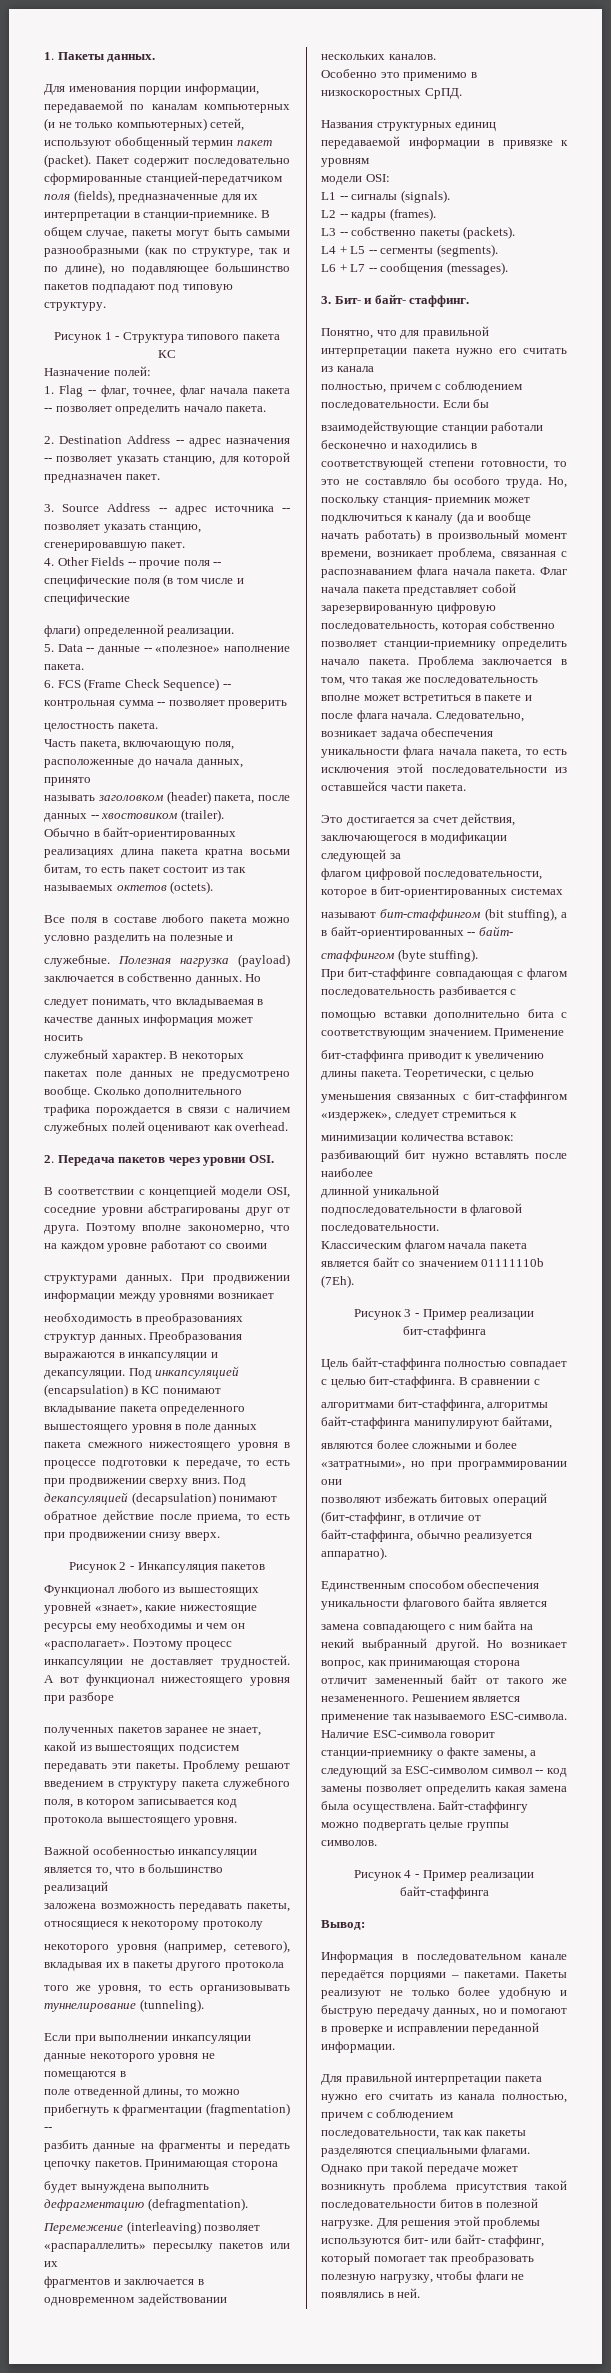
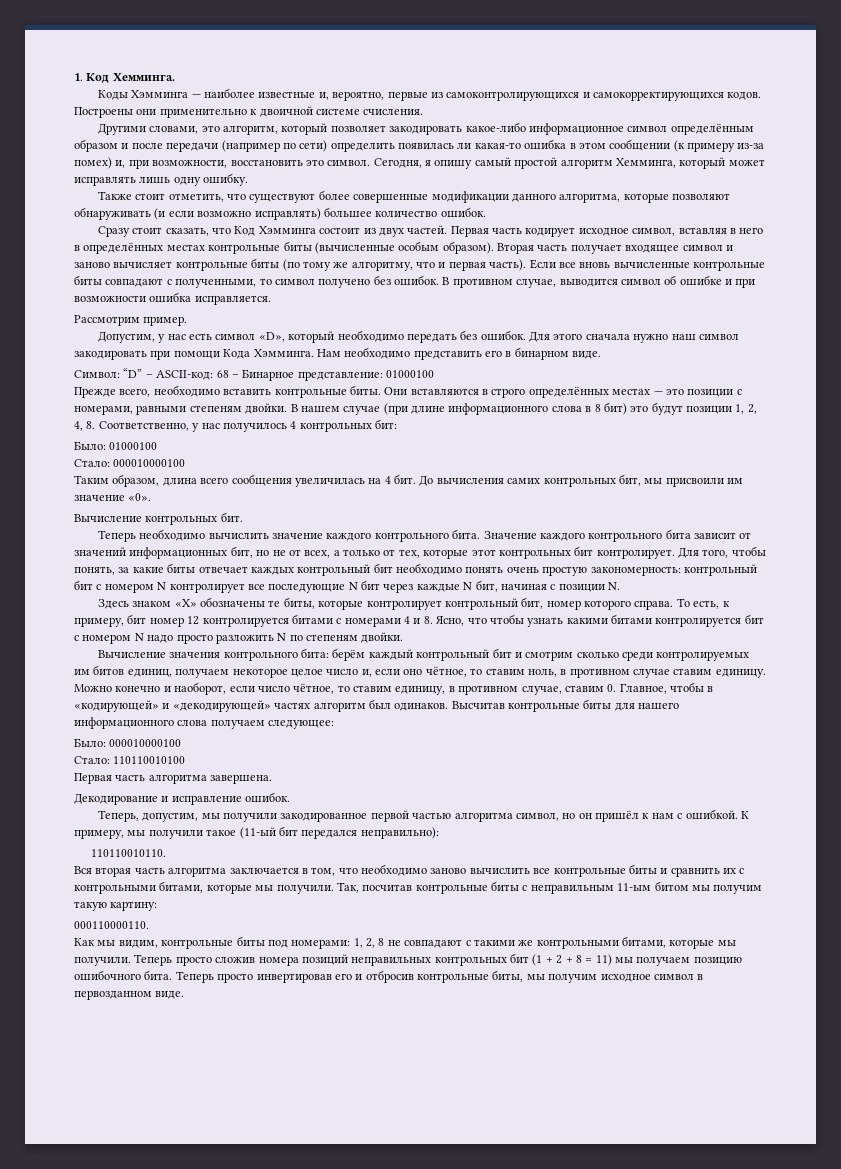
[44,52,156,62] [44,83,259,95] [44,100,290,113] [44,118,245,131] [44,136,272,149] [44,154,290,167] [44,172,282,185] [44,190,259,203] [44,210,270,221] [44,227,290,239] [44,244,290,257] [44,262,290,275] [44,284,233,293] [44,302,106,311] [54,332,280,343] [158,350,176,358] [44,366,151,376] [44,385,290,397] [44,406,267,415] [44,435,290,447] [44,452,290,465] [44,474,160,483] [44,503,290,515] [44,524,202,533] [44,542,185,551] [44,557,222,569] [44,574,244,587] [44,593,130,605] [44,624,235,637] [44,644,290,655] [44,664,84,670] [44,678,231,691] [44,700,288,709] [44,723,158,732] [44,739,234,750] [44,759,243,768] [44,777,91,786] [44,791,290,804] [44,809,224,822] [44,827,237,840] [44,849,290,858] [44,864,247,876] [44,881,214,894] [44,914,290,923] [44,935,234,944] [44,954,290,967] [44,973,262,985] [44,999,264,1008] [44,1014,253,1026] [44,1035,83,1041] [44,1049,244,1062] [44,1071,290,1080] [44,1086,243,1098] [44,1104,290,1116] [44,1121,289,1134] [44,1155,274,1166] [44,1185,290,1198] [44,1204,290,1216] [44,1223,290,1234] [44,1240,267,1252] [44,1273,290,1284] [44,1290,274,1302] [44,1313,244,1325] [44,1331,243,1343] [44,1352,218,1361] [44,1366,240,1379] [44,1384,221,1397] [44,1406,246,1415] [44,1424,258,1433] [44,1442,290,1451] [44,1460,290,1469] [44,1476,247,1487] [44,1492,278,1505] [44,1510,290,1523] [44,1532,220,1541] [68,1562,266,1573] [44,1584,259,1596] [44,1601,257,1614] [44,1620,245,1632] [44,1639,233,1650] [44,1655,290,1668] [44,1674,290,1686] [44,1692,114,1704] [44,1727,262,1736] [44,1741,239,1754] [44,1760,290,1772] [44,1778,290,1790] [44,1799,238,1808] [44,1817,238,1826] [44,1845,258,1858] [44,1864,224,1876] [44,1881,108,1894] [44,1903,290,1912] [44,1921,263,1930] [44,1940,290,1953] [44,1962,284,1971] [44,1985,290,1994] [44,1999,204,2012] [44,2033,251,2044] [44,2053,215,2062] [44,2071,126,2080] [44,2085,241,2098] [44,2103,290,2116] [44,2127,52,2131] [44,2140,290,2152] [44,2159,278,2170] [44,2181,210,2193] [44,2198,248,2211] [43,2221,261,2234] [44,2243,290,2252] [44,2261,58,2267] [44,2276,204,2288] [44,2293,227,2306] [321,54,436,60] [321,69,477,81] [321,88,462,99] [321,120,497,131] [321,136,568,149] [321,158,369,167] [321,174,390,185] [321,190,450,203] [321,208,436,221] [321,226,516,239] [321,244,498,257] [321,262,508,275] [321,294,470,307] [321,326,489,339] [321,348,567,357] [321,366,374,372] [321,381,522,393] [321,399,490,411] [321,421,544,434] [321,440,477,452] [321,457,567,470] [321,476,567,488] [321,497,530,506] [321,511,531,524] [321,529,567,542] [321,548,567,560] [321,566,567,578] [321,583,516,596] [321,602,496,614] [321,620,556,632] [321,641,567,650] [321,656,567,668] [321,677,539,686] [321,695,532,704] [321,710,524,722] [321,728,494,740] [321,746,567,758] [321,763,567,776] [321,781,467,791] [321,813,516,826] [321,832,508,844] [321,849,401,862] [321,867,543,880] [321,886,563,898] [321,908,567,921] [321,926,513,939] [321,949,479,962] [321,968,567,980] [321,986,517,998] [321,1009,567,1021] [321,1028,565,1039] [321,1050,544,1062] [321,1069,535,1080] [321,1091,567,1103] [321,1112,517,1121] [321,1135,515,1144] [321,1149,567,1162] [321,1168,373,1177] [321,1185,439,1198] [321,1203,523,1216] [321,1225,439,1234] [321,1240,527,1252] [321,1257,545,1267] [321,1275,354,1288] [353,1309,535,1320] [402,1326,486,1338] [321,1357,567,1370] [321,1376,540,1388] [321,1399,549,1411] [321,1416,553,1429] [321,1440,518,1449] [321,1461,567,1470] [321,1479,342,1485] [321,1493,547,1506] [321,1511,481,1524] [321,1529,533,1542] [321,1547,387,1560] [321,1580,540,1592] [321,1597,547,1610] [321,1620,533,1633] [321,1638,567,1651] [321,1660,520,1669] [321,1674,567,1684] [321,1694,521,1702] [321,1712,567,1723] [321,1730,496,1741] [321,1747,537,1759] [321,1764,567,1777] [321,1786,567,1795] [321,1800,529,1813] [321,1822,509,1831] [321,1840,377,1846] [353,1870,535,1881] [399,1886,489,1899] [321,1920,365,1930] [321,1951,567,1963] [321,1970,567,1981] [321,1987,567,1999] [321,2005,567,2017] [321,2022,540,2035] [321,2041,395,2053] [321,2072,542,2085] [321,2094,567,2103] [321,2109,454,2121] [321,2130,526,2139] [321,2145,531,2157] [321,2162,519,2175] [321,2180,567,2193] [321,2198,538,2211] [321,2216,541,2229] [321,2234,545,2247] [321,2252,534,2265] [321,2271,525,2283] [321,2288,421,2298] 1. Пакеты данных. // Для именования порции информации, передаваемой по каналам компьютерных (и не только компьютерных) сетей, используют обобщенный термин пакет (packet). Пакет содержит последовательно сформированные станцией-передатчиком поля (fields), предназначенные для их интерпретации в станции-приемнике. В общем случае, пакеты могут быть самыми разнообразными (как по структуре, так и по длине), но подавляющее большинство пакетов подпадают под типовую структуру. // Рисунок 1 - Структура типового пакета КС // Назначение полей: // 1. Flag -- флаг, точнее, флаг начала пакета -- позволяет определить начало пакета. // 2. Destination Address -- адрес назначения -- позволяет указать станцию, для которой предназначен пакет. // 3. Source Address -- адрес источника -- позволяет указать станцию, сгенерировавшую пакет. // 4. Other Fields -- прочие поля -- специфические поля (в том числе и специфические // флаги) определенной реализации. // 5. Data -- данные -- «полезное» наполнение пакета. // 6. FCS (Frame Check Sequence) -- контрольная сумма -- позволяет проверить // целостность пакета. // Часть пакета, включающую поля, расположенные до начала данных, принято // называть заголовком (header) пакета, после данных -- хвостовиком (trailer). // Обычно в байт-ориентированных реализациях длина пакета кратна восьми битам, то есть пакет состоит из так называемых октетов (octets). // Все поля в составе любого пакета можно условно разделить на полезные и // служебные. Полезная нагрузка (payload) заключается в собственно данных. Но // следует понимать, что вкладываемая в качестве данных информация может носить // служебный характер. В некоторых пакетах поле данных не предусмотрено вообще. Сколько дополнительного трафика порождается в связи с наличием служебных полей оценивают как overhead. // 2. Передача пакетов через уровни OSI. // В соответствии с концепцией модели OSI, соседние уровни абстрагированы друг от друга. Поэтому вполне закономерно, что на каждом уровне работают со своими // структурами данных. При продвижении информации между уровнями возникает // необходимость в преобразованиях структур данных. Преобразования выражаются в инкапсуляции и декапсуляции. Под инкапсуляцией (encapsulation) в КС понимают вкладывание пакета определенного вышестоящего уровня в поле данных пакета смежного нижестоящего уровня в процессе подготовки к передаче, то есть при продвижении сверху вниз. Под декапсуляцией (decapsulation) понимают обратное действие после приема, то есть при продвижении снизу вверх. // Рисунок 2 - Инкапсуляция пакетов // Функционал любого из вышестоящих уровней «знает», какие нижестоящие ресурсы ему необходимы и чем он «располагает». Поэтому процесс инкапсуляции не доставляет трудностей. А вот функционал нижестоящего уровня при разборе // полученных пакетов заранее не знает, какой из вышестоящих подсистем передавать эти пакеты. Проблему решают введением в структуру пакета служебного поля, в котором записывается код протокола вышестоящего уровня. // Важной особенностью инкапсуляции является то, что в большинство реализаций // заложена возможность передавать пакеты, относящиеся к некоторому протоколу // некоторого уровня (например, сетевого), вкладывая их в пакеты другого протокола // того же уровня, то есть организовывать туннелирование (tunneling). // Если при выполнении инкапсуляции данные некоторого уровня не помещаются в // поле отведенной длины, то можно прибегнуть к фрагментации (fragmentation) -- // разбить данные на фрагменты и передать цепочку пакетов. Принимающая сторона // будет вынуждена выполнить дефрагментацию (defragmentation). // Перемежение (interleaving) позволяет «распараллелить» пересылку пакетов или их // фрагментов и заключается в одновременном задействовании нескольких каналов. // Особенно это применимо в низкоскоростных СрПД. // Названия структурных единиц передаваемой информации в привязке к уровням // модели OSI: // L1 -- сигналы (signals). // L2 -- кадры (frames). // L3 -- собственно пакеты (packets). // L4 + L5 -- сегменты (segments). // L6 + L7 -- сообщения (messages). // 3. Бит- и байт- стаффинг. // Понятно, что для правильной интерпретации пакета нужно его считать из канала // полностью, причем с соблюдением последовательности. Если бы // взаимодействующие станции работали бесконечно и находились в соответствующей степени готовности, то это не составляло бы особого труда. Но, поскольку станция- приемник может подключиться к каналу (да и вообще начать работать) в произвольный момент времени, возникает проблема, связанная с распознаванием флага начала пакета. Флаг начала пакета представляет собой зарезервированную цифровую последовательность, которая собственно позволяет станции-приемнику определить начало пакета. Проблема заключается в том, что такая же последовательность вполне может встретиться в пакете и после флага начала. Следовательно, возникает задача обеспечения уникальности флага начала пакета, то есть исключения этой последовательности из оставшейся части пакета. // Это достигается за счет действия, заключающегося в модификации следующей за // флагом цифровой последовательности, которое в бит-ориентированных системах // называют бит-стаффингом (bit stuffing), а в байт-ориентированных -- байт- // стаффингом (byte stuffing). // При бит-стаффинге совпадающая с флагом последовательность разбивается с // помощью вставки дополнительно бита с соответствующим значением. Применение // бит-стаффинга приводит к увеличению длины пакета. Теоретически, с целью // уменьшения связанных с бит-стаффингом «издержек», следует стремиться к // минимизации количества вставок: разбивающий бит нужно вставлять после наиболее // длинной уникальной подпоследовательности в флаговой последовательности. // Классическим флагом начала пакета является байт со значением 01111110b (7Eh). // Рисунок 3 - Пример реализации бит-стаффинга // Цель байт-стаффинга полностью совпадает с целью бит-стаффинга. В сравнении с // алгоритмами бит-стаффинга, алгоритмы байт-стаффинга манипулируют байтами, // являются более сложными и более «затратными», но при программировании они // позволяют избежать битовых операций (бит-стаффинг, в отличие от байт-стаффинга, обычно реализуется аппаратно). // Единственным способом обеспечения уникальности флагового байта является // замена совпадающего с ним байта на некий выбранный другой. Но возникает вопрос, как принимающая сторона отличит замененный байт от такого же незамененного. Решением является применение так называемого ESC-символа. Наличие ESC-символа говорит станции-приемнику о факте замены, а следующий за ESC-символом символ -- код замены позволяет определить какая замена была осуществлена. Байт-стаффингу можно подвергать целые группы символов. // Рисунок 4 - Пример реализации байт-стаффинга // Вывод: // Информация в последовательном канале передаётся порциями – пакетами. Пакеты реализуют не только более удобную и быструю передачу данных, но и помогают в проверке и исправлении переданной информации. // Для правильной интерпретации пакета нужно его считать из канала полностью, причем с соблюдением последовательности, так как пакеты разделяются специальными флагами. Однако при такой передаче может возникнуть проблема присутствия такой последовательности битов в полезной нагрузке. Для решения этой проблемы используются бит- или байт- стаффинг, который помогает так преобразовать полезную нагрузку, чтобы флаги не появлялись в ней. -> [74,73,175,84] [97,88,762,101] [74,106,424,118] [97,122,754,135] [74,139,765,152] [74,157,765,169] [74,173,249,186] [97,190,731,203] [74,207,486,220] [97,225,764,237] [74,241,733,254] [74,258,765,271] [74,275,756,288] [74,292,271,305] [74,315,188,326] [97,330,739,343] [74,347,602,360] [74,368,434,381] [74,385,742,398] [74,402,757,415] [74,419,397,432] [74,441,158,450] [74,459,186,467] [74,474,743,487] [74,493,152,501] [74,512,243,525] [97,529,752,542] [74,546,766,559] [74,563,757,576] [74,580,620,593] [97,597,730,610] [74,614,764,627] [74,632,404,644] [97,648,750,661] [74,665,766,678] [74,682,714,695] [74,699,680,712] [74,717,335,729] [74,738,182,747] [74,756,186,764] [74,773,273,784] [74,792,291,805] [97,809,749,822] [74,826,439,839] [91,849,167,857] [74,864,745,877] [74,881,763,894] [74,901,158,911] [74,921,149,929] [74,936,736,949] [74,953,742,966] [74,970,704,983] [74,990,185,1000] 1. Код Хемминга. // Коды Хэмминга — наиболее известные и, вероятно, первые из самоконтролирующихся и самокорректирующихся кодов. Построены они применительно к двоичной системе счисления. // Другими словами, это алгоритм, который позволяет закодировать какое-либо информационное символ определённым образом и после передачи (например по сети) определить появилась ли какая-то ошибка в этом сообщении (к примеру из-за помех) и, при возможности, восстановить это символ. Сегодня, я опишу самый простой алгоритм Хемминга, который может исправлять лишь одну ошибку. // Также стоит отметить, что существуют более совершенные модификации данного алгоритма, которые позволяют обнаруживать (и если возможно исправлять) большее количество ошибок. // Сразу стоит сказать, что Код Хэмминга состоит из двух частей. Первая часть кодирует исходное символ, вставляя в него в определённых местах контрольные биты (вычисленные особым образом). Вторая часть получает входящее символ и заново вычисляет контрольные биты (по тому же алгоритму, что и первая часть). Если все вновь вычисленные контрольные биты совпадают с полученными, то символ получено без ошибок. В противном случае, выводится символ об ошибке и при возможности ошибка исправляется. // Рассмотрим пример. // Допустим, у нас есть символ «D», который необходимо передать без ошибок. Для этого сначала нужно наш символ закодировать при помощи Кода Хэмминга. Нам необходимо представить его в бинарном виде. // Символ: “D” – ASCII-код: 68 – Бинарное представление: 01000100 // Прежде всего, необходимо вставить контрольные биты. Они вставляются в строго определённых местах — это позиции с номерами, равными степеням двойки. В нашем случае (при длине информационного слова в 8 бит) это будут позиции 1, 2, 4, 8. Соответственно, у нас получилось 4 контрольных бит: // Было: 01000100 // Стало: 000010000100 // Таким образом, длина всего сообщения увеличилась на 4 бит. До вычисления самих контрольных бит, мы присвоили им значение «0». // Вычисление контрольных бит. // Теперь необходимо вычислить значение каждого контрольного бита. Значение каждого контрольного бита зависит от значений информационных бит, но не от всех, а только от тех, которые этот контрольных бит контролирует. Для того, чтобы понять, за какие биты отвечает каждых контрольный бит необходимо понять очень простую закономерность: контрольный бит с номером N контролирует все последующие N бит через каждые N бит, начиная с позиции N. // Здесь знаком «X» обозначены те биты, которые контролирует контрольный бит, номер которого справа. То есть, к примеру, бит номер 12 контролируется битами с номерами 4 и 8. Ясно, что чтобы узнать какими битами контролируется бит с номером N надо просто разложить N по степеням двойки. // Вычисление значения контрольного бита: берём каждый контрольный бит и смотрим сколько среди контролируемых им битов единиц, получаем некоторое целое число и, если оно чётное, то ставим ноль, в противном случае ставим единицу. Можно конечно и наоборот, если число чётное, то ставим единицу, в противном случае, ставим 0. Главное, чтобы в «кодирующей» и «декодирующей» частях алгоритм был одинаков. Высчитав контрольные биты для нашего информационного слова получаем следующее: // Было: 000010000100 // Стало: 110110010100 // Первая часть алгоритма завершена. // Декодирование и исправление ошибок. // Теперь, допустим, мы получили закодированное первой частью алгоритма символ, но он пришёл к нам с ошибкой. К примеру, мы получили такое (11-ый бит передался неправильно): // 110110010110. // Вся вторая часть алгоритма заключается в том, что необходимо заново вычислить все контрольные биты и сравнить их с контрольными битами, которые мы получили. Так, посчитав контрольные биты с неправильным 11-ым битом мы получим такую картину: // 000110000110. // Как мы видим, контрольные биты под номерами: 1, 2, 8 не совпадают с такими же контрольными битами, которые мы получили. Теперь просто сложив номера позиций неправильных контрольных бит (1 + 2 + 8 = 11) мы получаем позицию ошибочного бита. Теперь просто инвертировав его и отбросив контрольные биты, мы получим исходное символ в первозданном виде.

